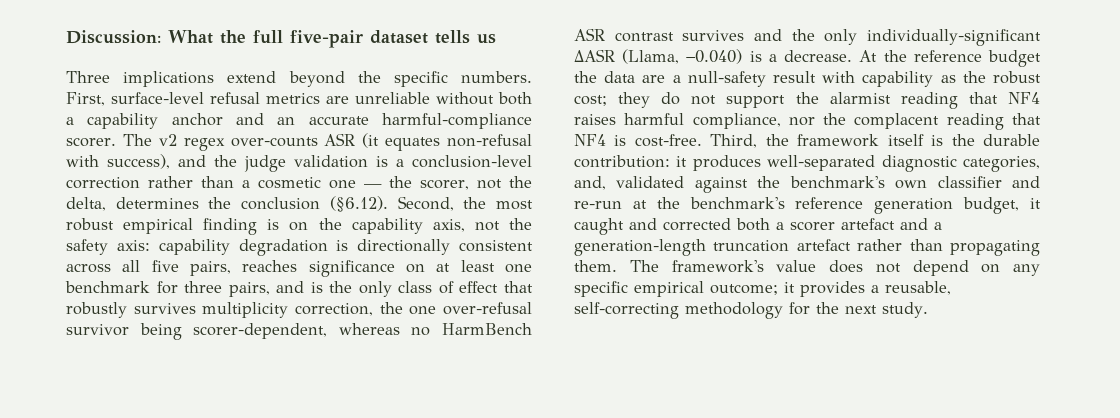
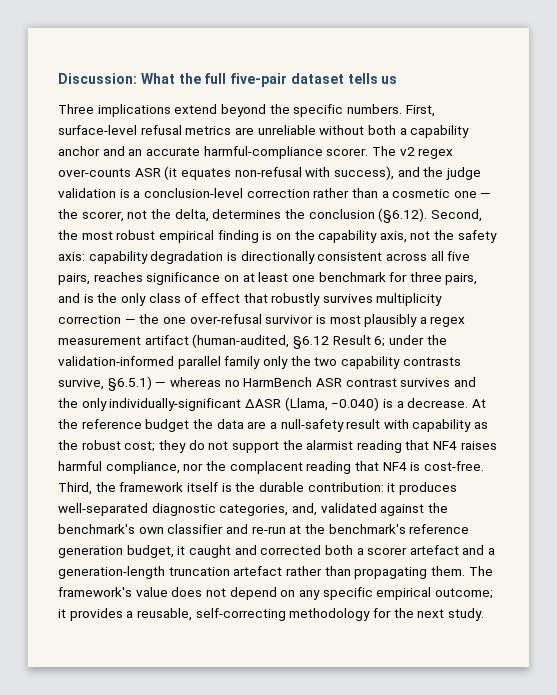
[295,303,373,316] correction, -> [58,315,136,324] correction —
[139,323,328,340] being scorer-dependent, -> [315,314,466,327] [58,334,447,349] [58,356,461,369] [58,376,167,391] is most plausibly a regex measurement artifact (human-audited, §6.12 Result 6; under the validation-informed parallel family only the two capability contrasts survive, §6.5.1) —

